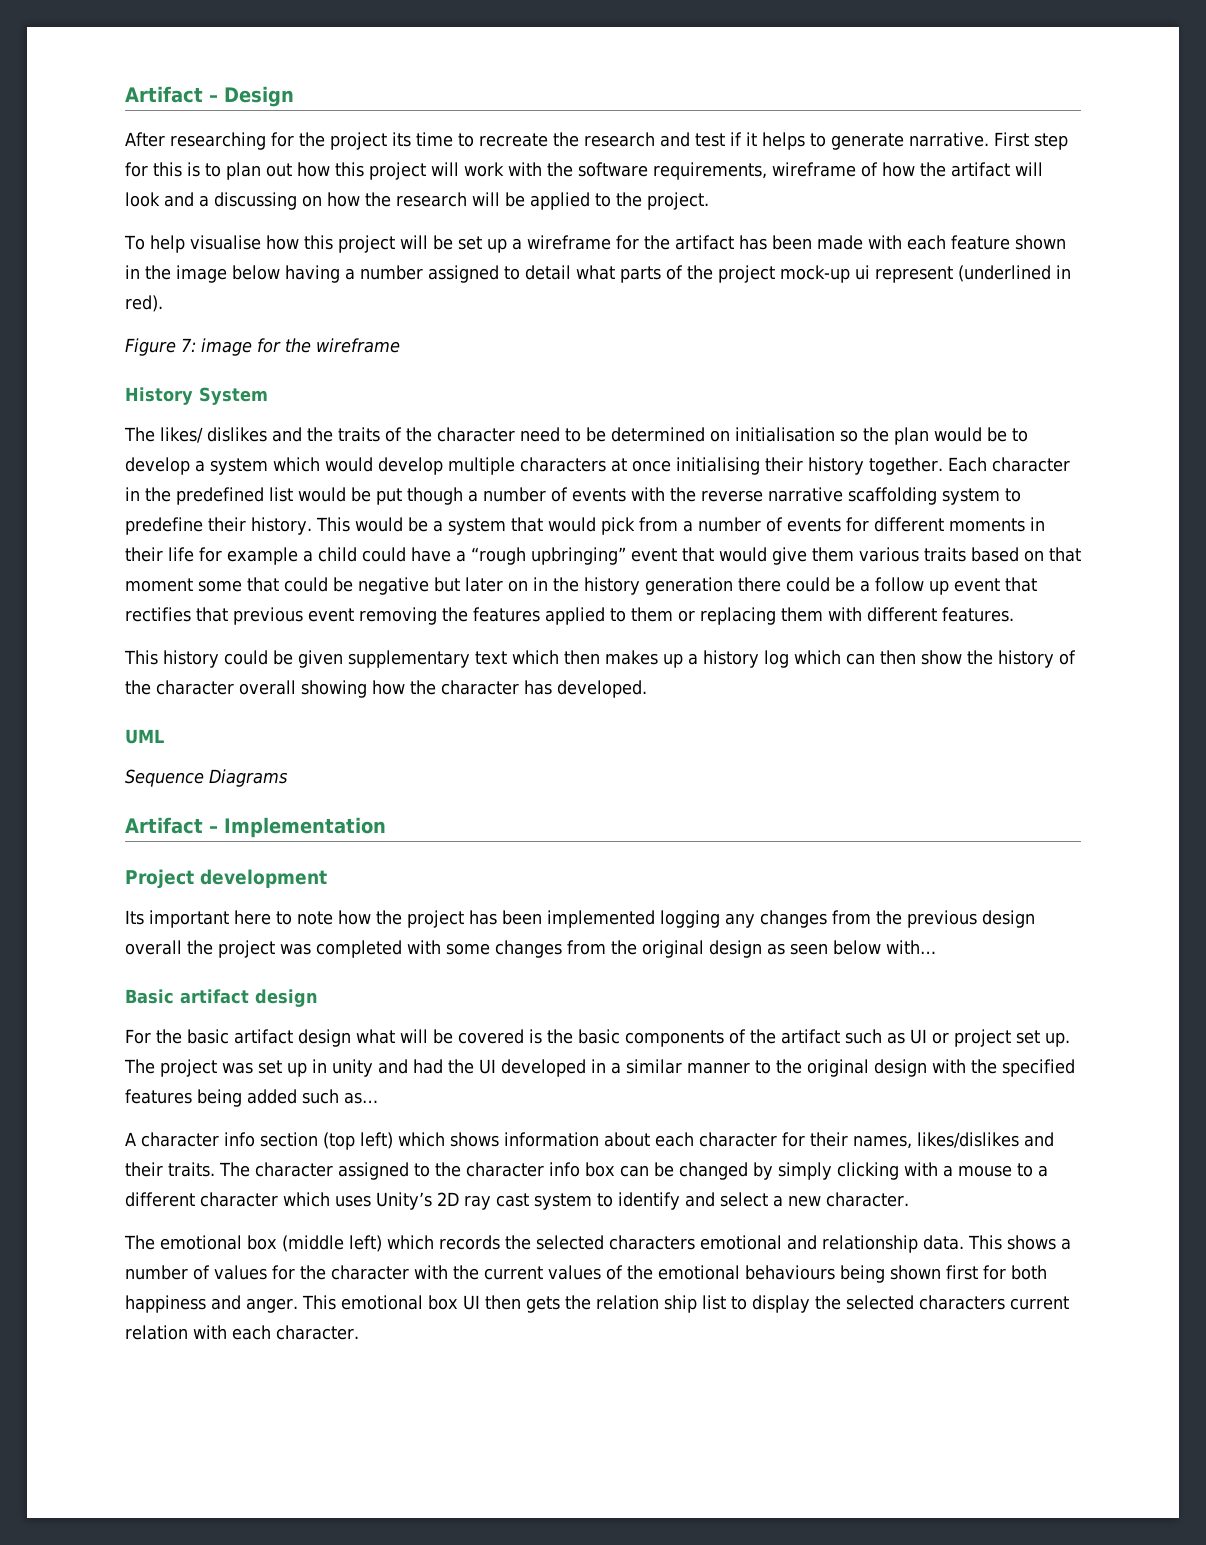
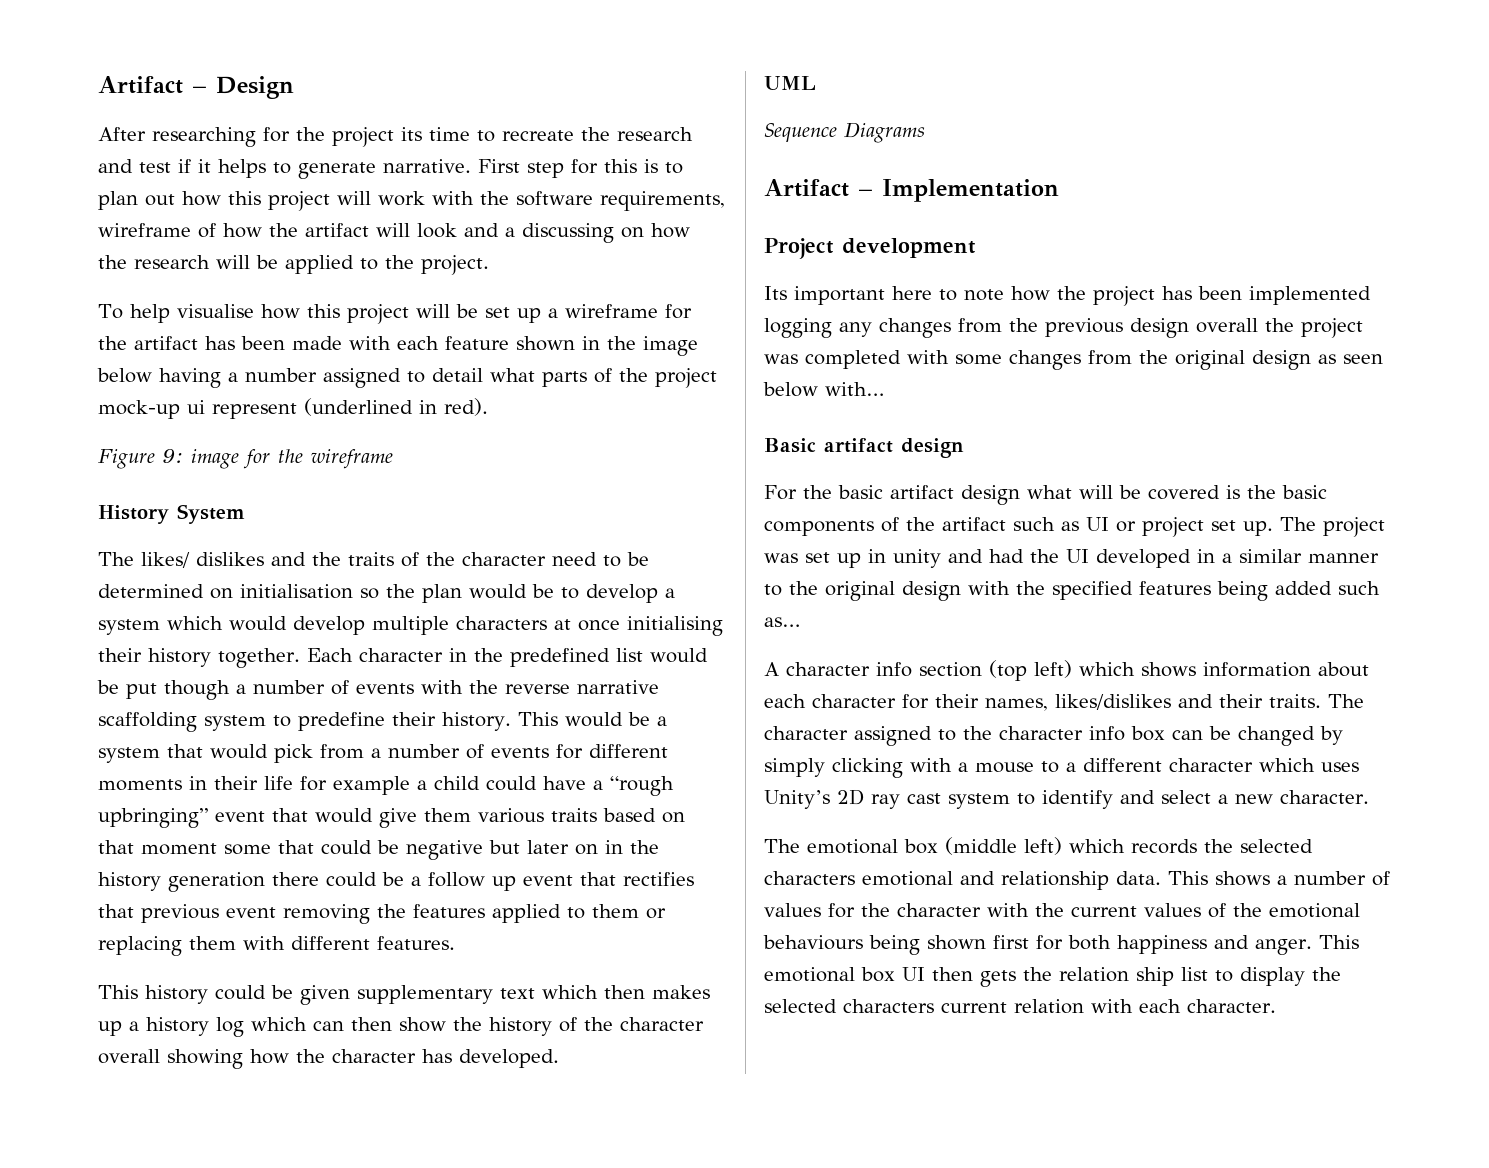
[181,338,196,352] 7: -> [163,449,183,463] 9:

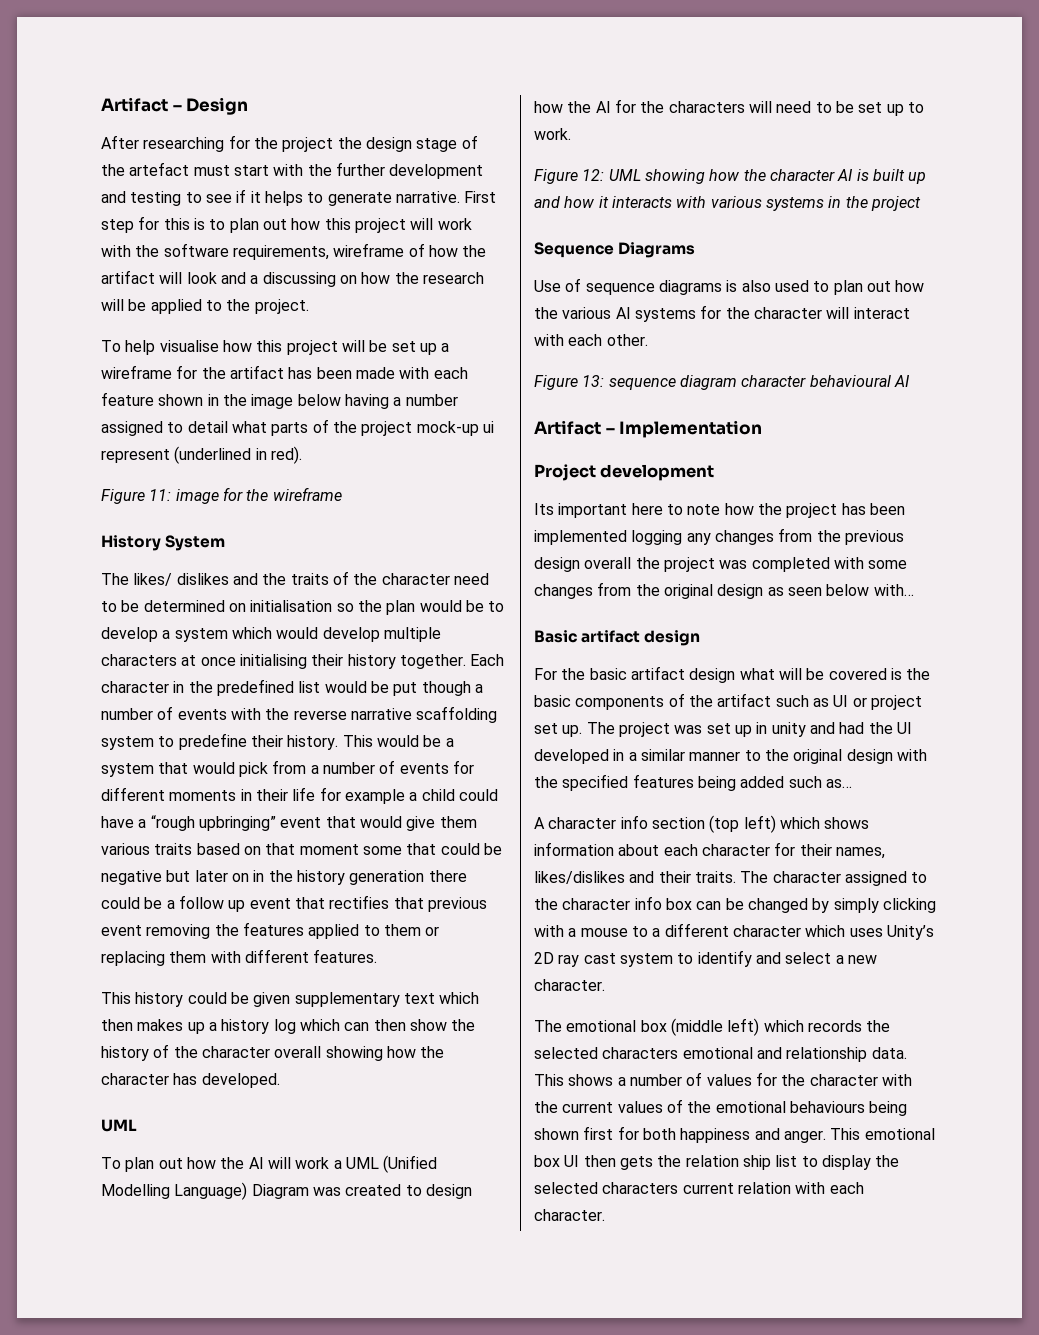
[401,127,693,142] [98,159,171,173] its time to recreate the research and test -> [337,135,478,152] [101,162,484,179] [101,191,232,206] the design stage of the artefact must start with the further development and testing to see
[163,449,183,463] 9: -> [149,489,172,501] 11:
[764,122,925,143] Sequence Diagrams -> [101,1155,438,1173] [101,1182,472,1200] [534,99,924,116] [534,128,571,140] [534,169,927,184] [534,196,921,211] [534,242,696,258] [534,278,925,295] [534,305,910,322] [534,334,648,346] [534,375,910,390] To plan out how the AI will work a UML (Unified Modelling Language) Diagram was created to design how the AI for the characters will need to be set up to work. // Figure 12: UML showing how the character AI is built up and how it interacts with various systems in the project // Sequence Diagrams // Use of sequence diagrams is also used to plan out how the various AI systems for the character will interact with each other. // Figure 13: sequence diagram character behavioural AI

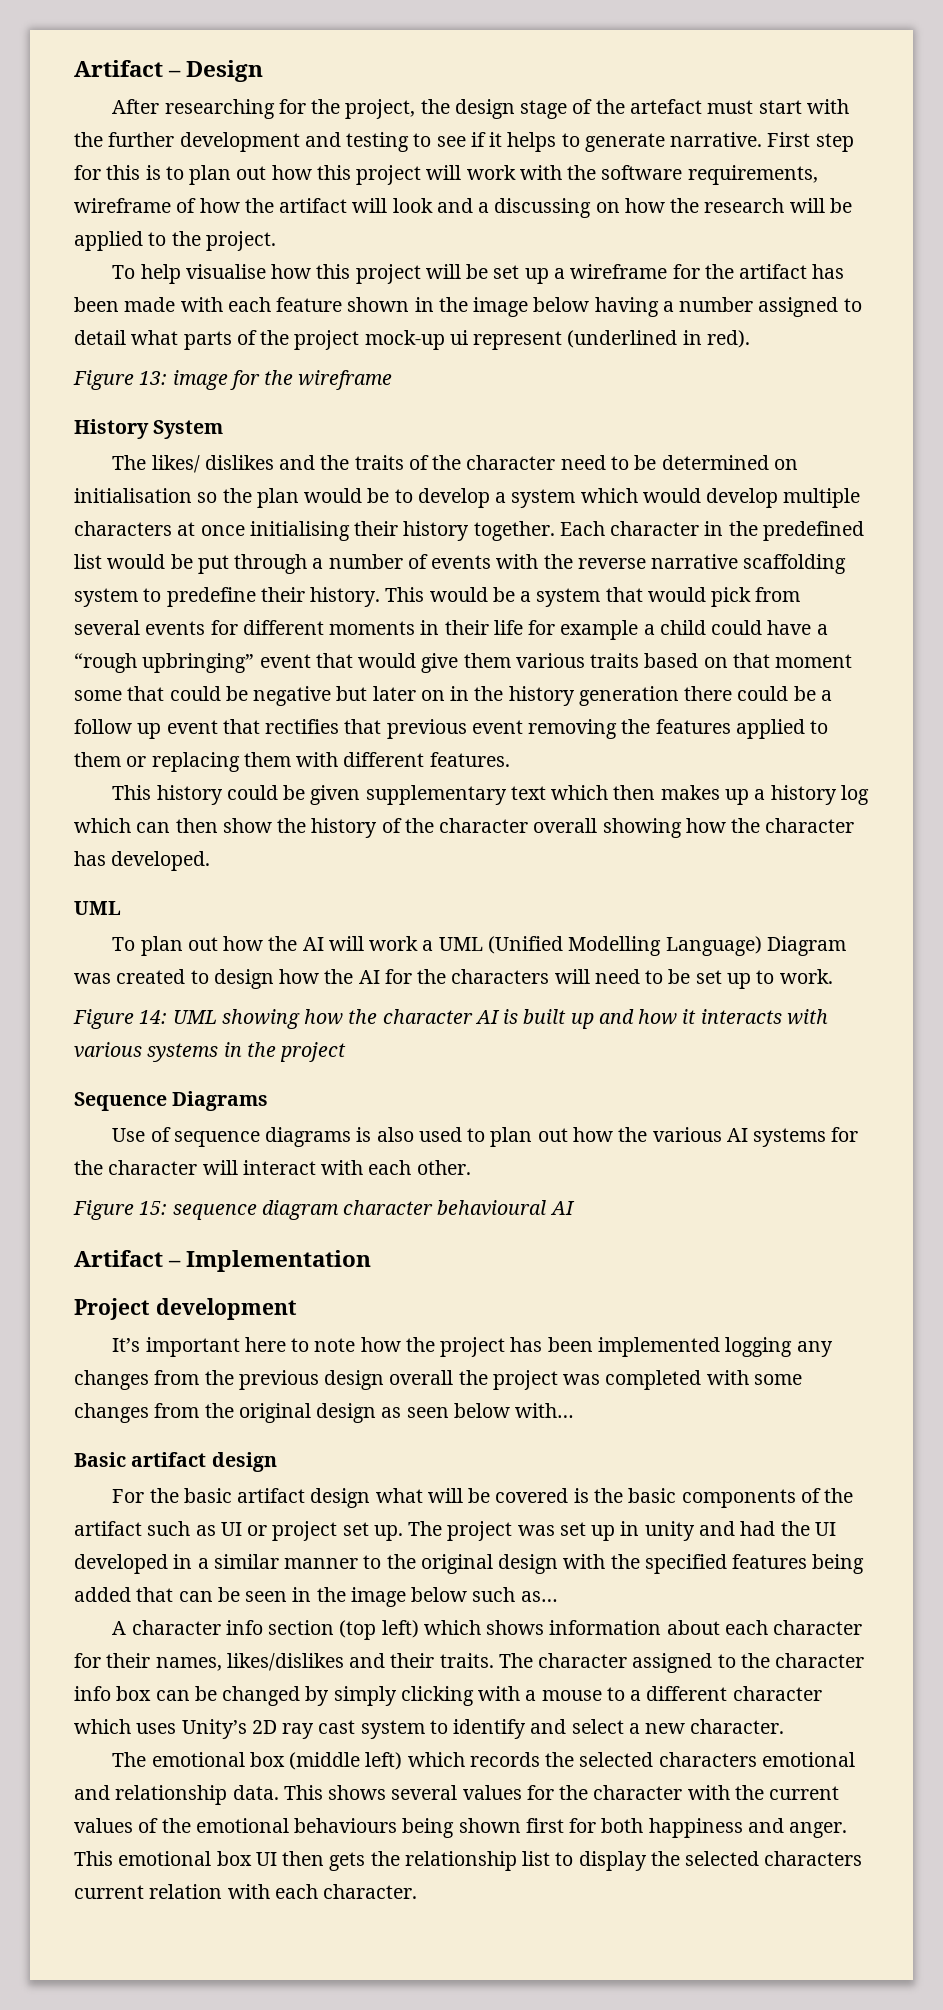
[282,137,334,152] project -> [345,99,416,119] project,
[149,489,172,501] 11: -> [139,371,168,385] 13:
[421,681,471,696] though -> [234,554,308,574] through
[310,760,396,774] a number of -> [74,620,140,635] several
[582,169,605,181] 12: -> [139,1010,168,1024] 14:
[582,375,605,387] 13: -> [139,1201,168,1215] 15:
[534,503,554,515] Its -> [112,1338,141,1352] It’s
(785, 782) none -> [136,1587,468,1607] that can be seen in the image below
[617,1072,703,1086] a number of -> [391,1785,458,1800] several
[685,1155,771,1170] relation ship -> [404,1851,517,1871] relationship

